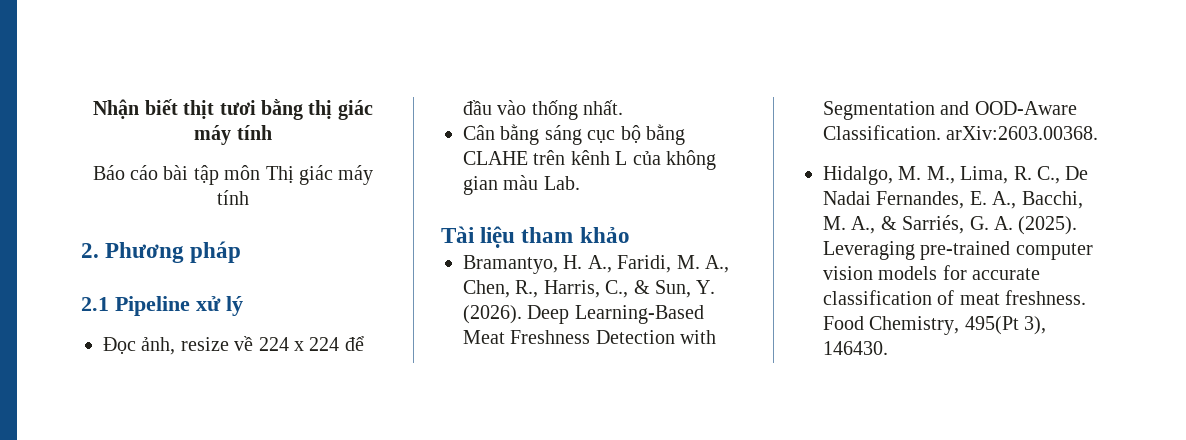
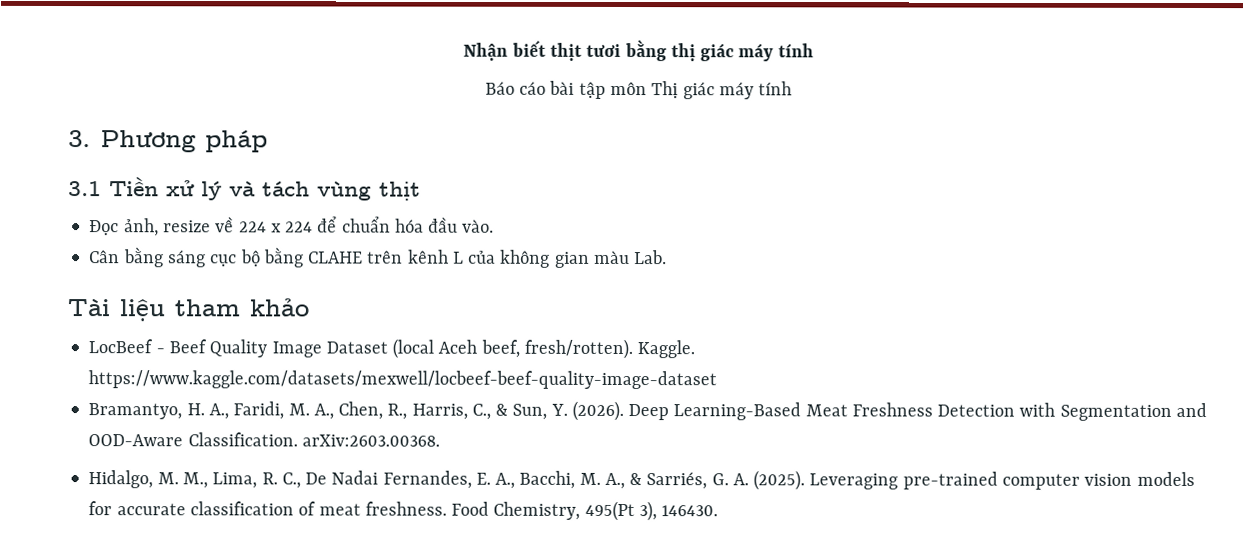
[81,243,99,258] 2. -> [68,130,91,148] 3.
[81,296,190,316] 2.1 Pipeline -> [68,177,159,197] 3.1 Tiền
(243, 306) none -> [229,181,421,201] và tách vùng thịt
[463,100,624,120] đầu vào thống nhất. -> [341,216,495,233] chuẩn hóa đầu vào.
(630, 235) none -> [88,338,696,360] [88,370,718,390] // LocBeef - Beef Quality Image Dataset (local Aceh beef, fresh/rotten). Kaggle. https://www.kaggle.com/datasets/mexwell/locbeef-beef-quality-image-dataset

